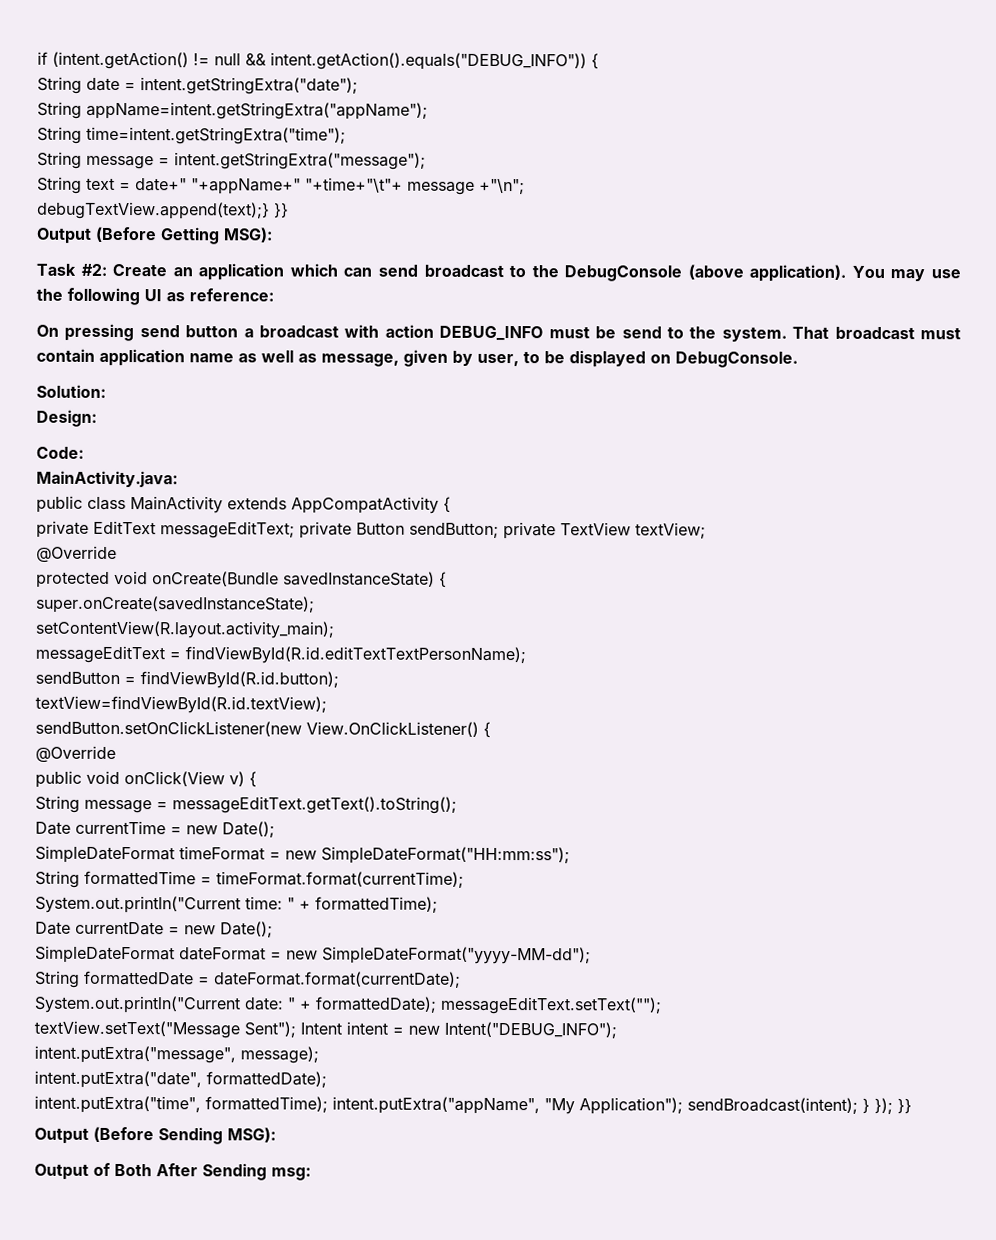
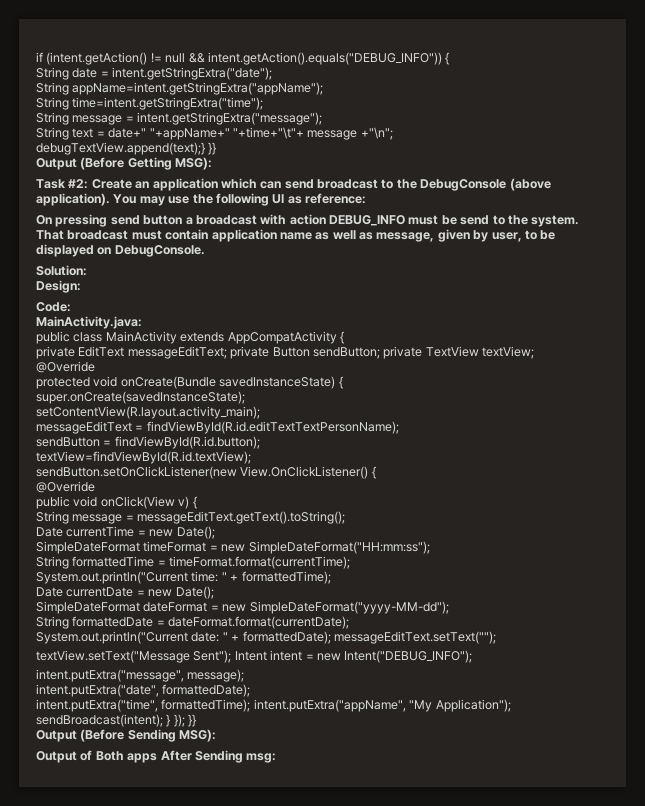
(152, 1170) none -> [127,753,158,763] apps

